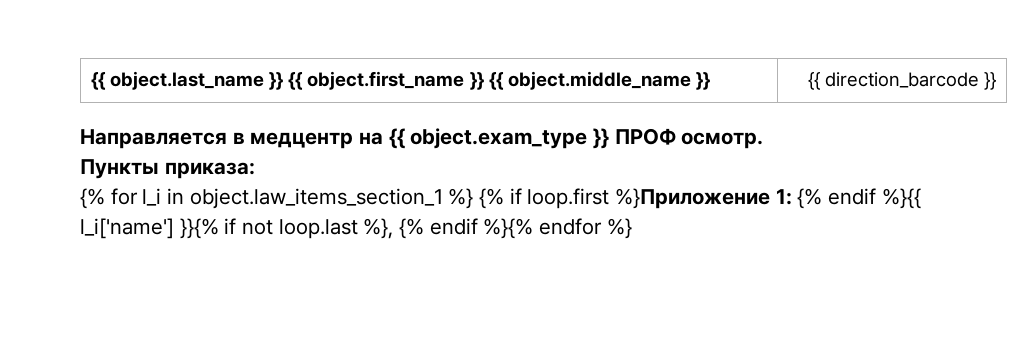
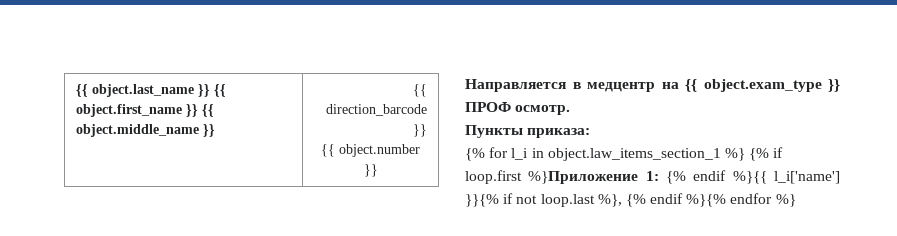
(997, 81) none -> [321,144,420,157] [363,164,378,177] // {{ object.number }}

